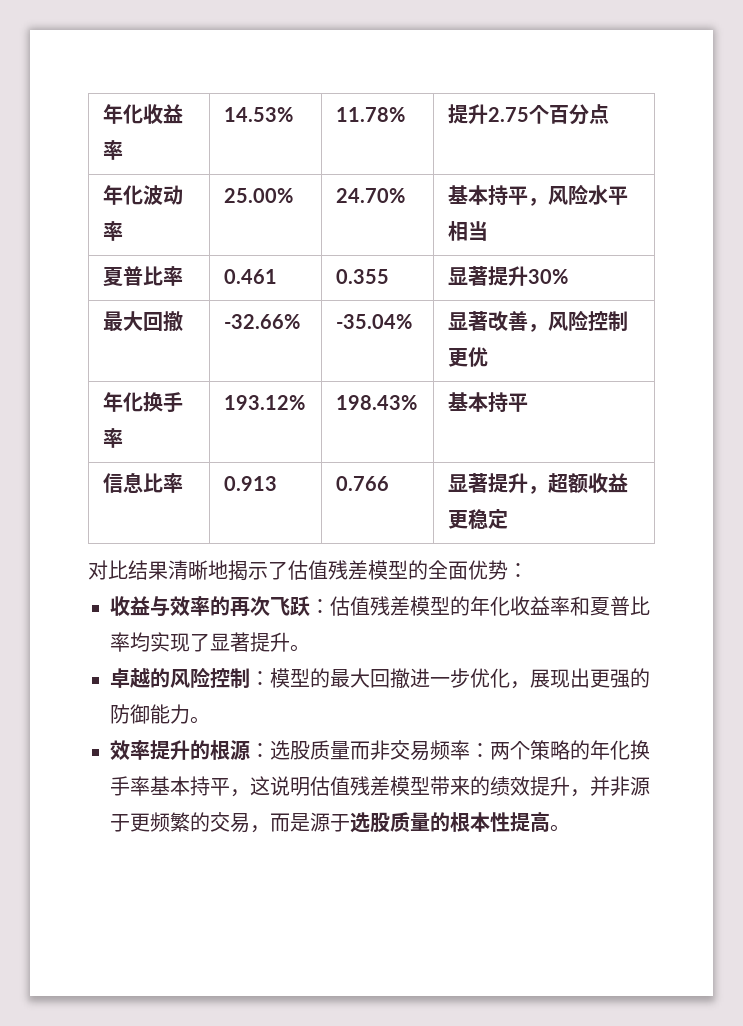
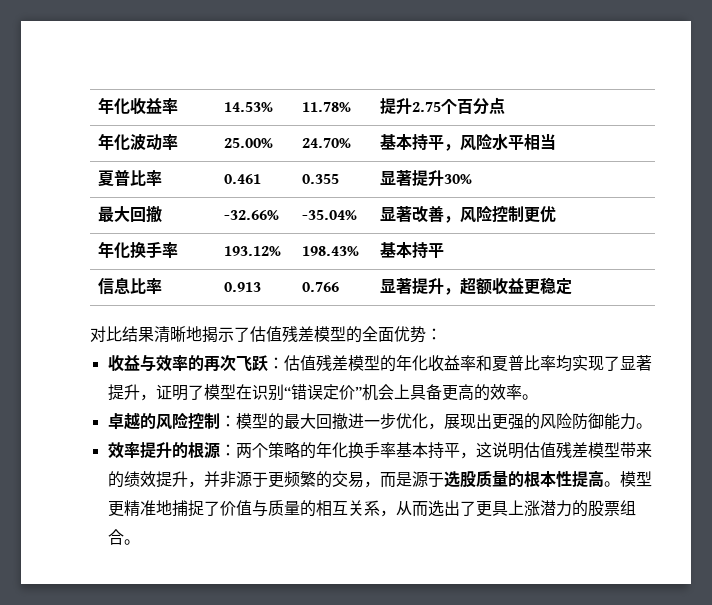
(290, 642) none -> [139,384,522,401] ，证明了模型在识别“错误定价”机会上具备更高的效率
(650, 678) none -> [539,413,572,429] 风险
[270,740,490,761] 选股质量而非交易频率： -> (236, 450) none
(570, 828) none -> [619,471,652,487] [107,500,636,517] [107,529,140,545] 模型更精准地捕捉了价值与质量的相互关系，从而选出了更具上涨潜力的股票组合。

